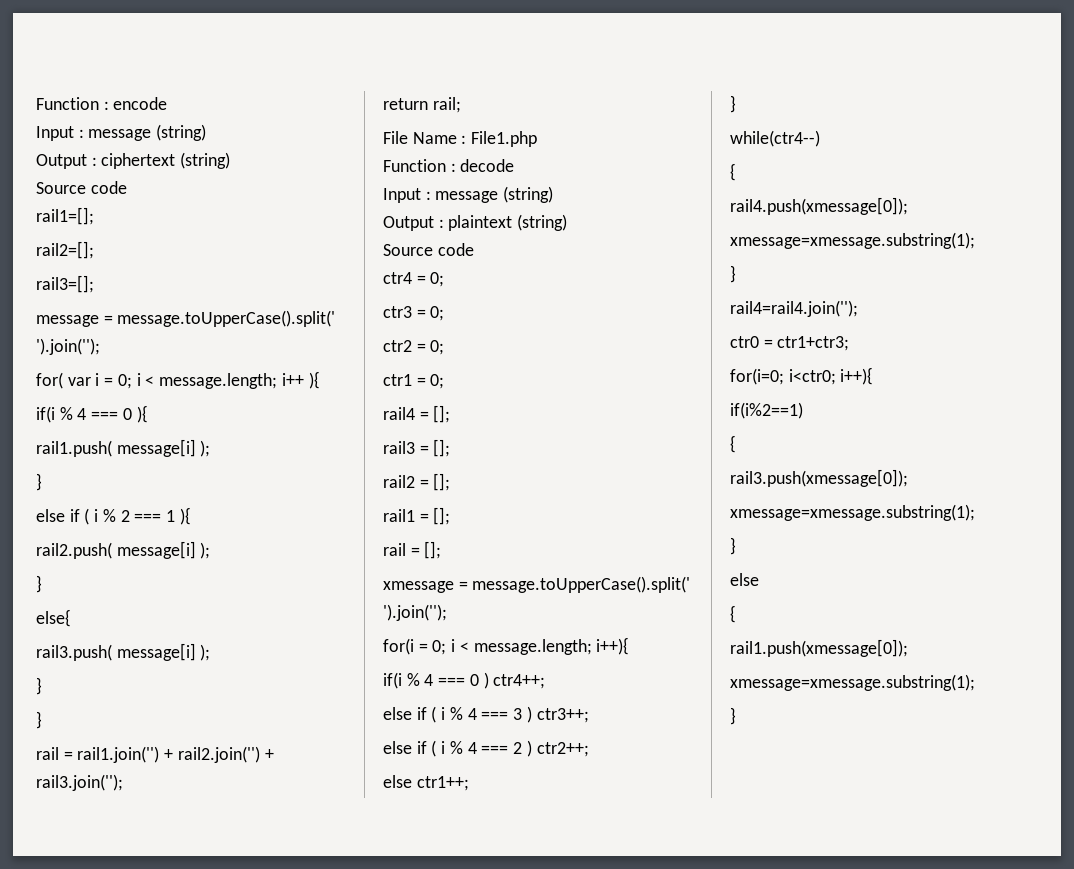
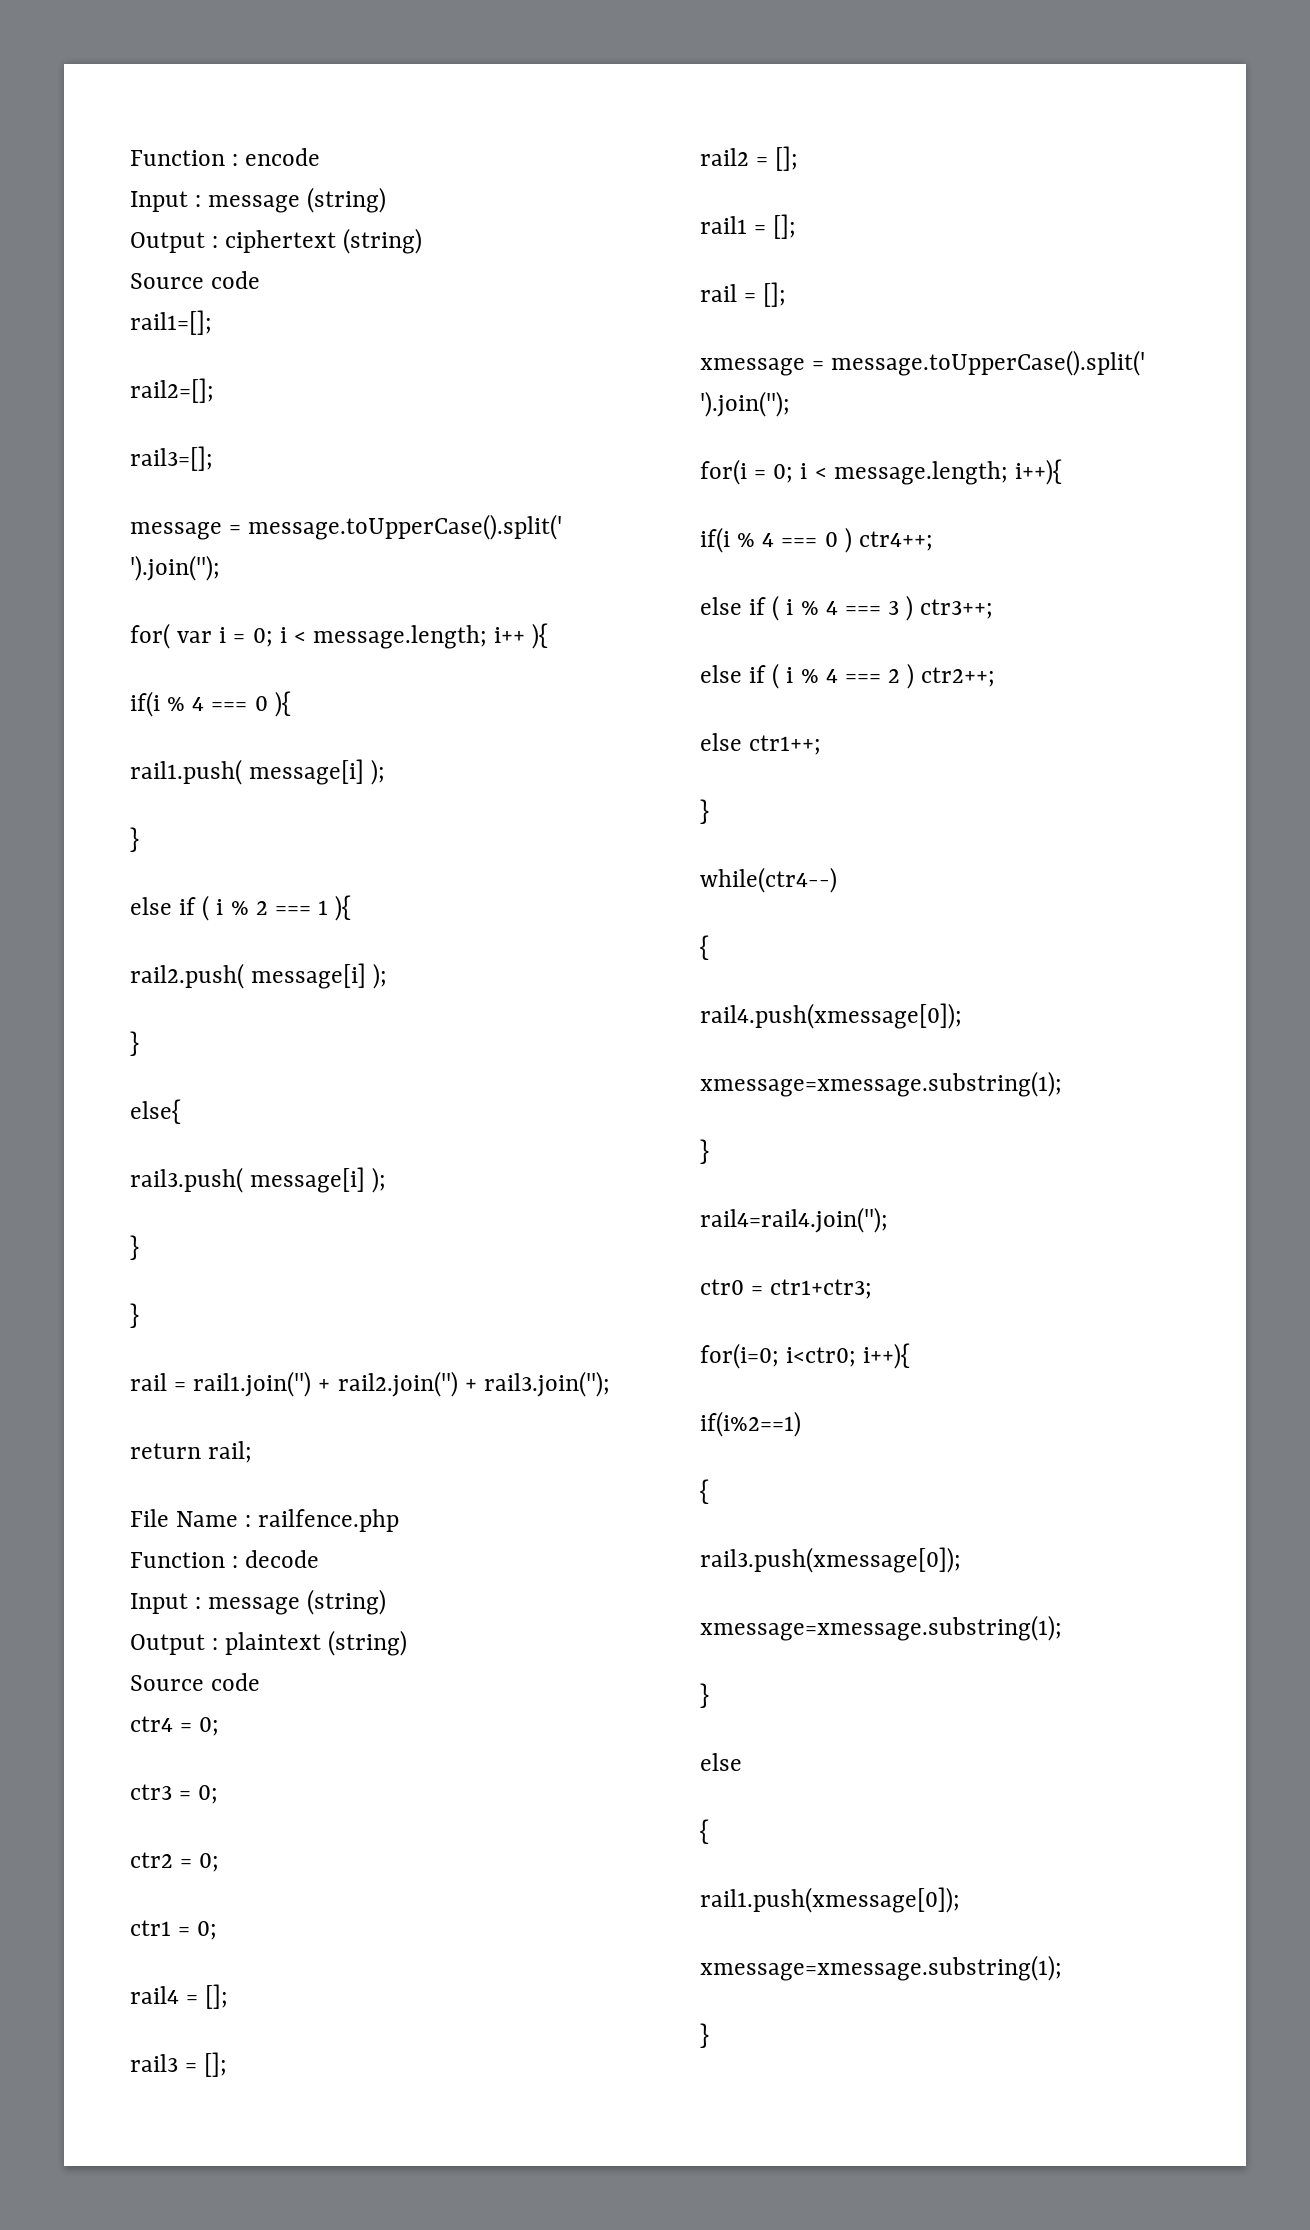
[471,131,538,147] File1.php -> [258,1509,400,1532] railfence.php

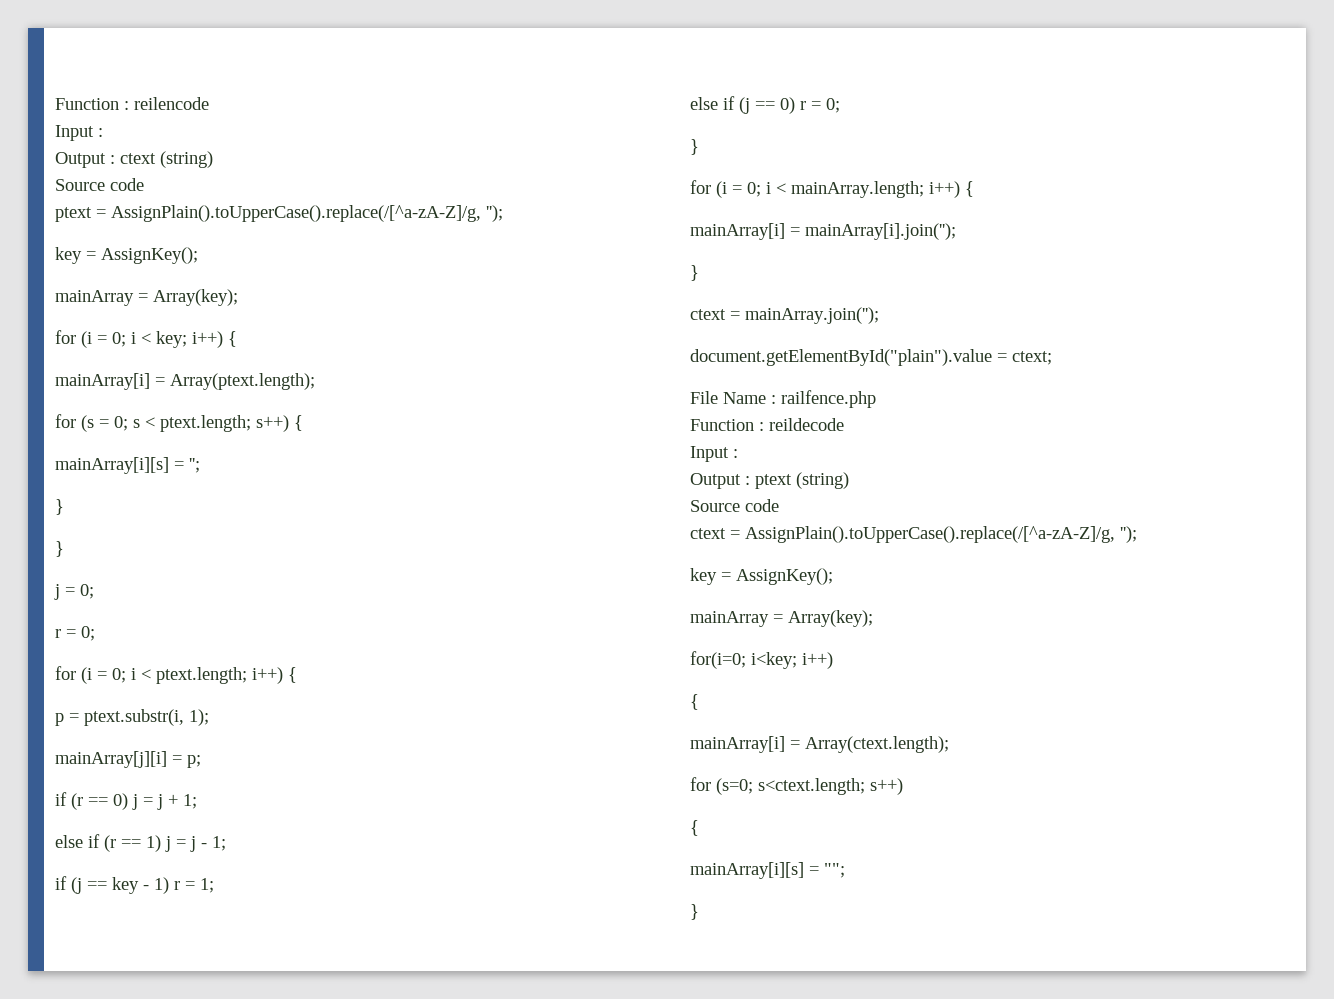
[130,148,321,166] [130,187,387,213] [130,228,423,254] [130,271,261,289] [130,310,212,335] [130,378,214,403] [130,446,213,471] [130,514,563,540] [130,555,220,581] [130,623,549,649] [130,691,291,717] [130,759,386,785] [130,827,139,852] [130,895,352,921] [130,963,388,989] [130,1031,139,1056] [130,1099,181,1124] [130,1167,387,1193] [130,1235,139,1260] [130,1303,139,1328] [130,1371,610,1397] [130,1441,253,1463] Function : encode // Input : message (string) // Output : ciphertext (string) // Source code // rail1=[]; // rail2=[]; // rail3=[]; // message = message.toUpperCase().split(' ').join(''); // for( var i = 0; i < message.length; i++ ){ // if(i % 4 === 0 ){ // rail1.push( message[i] ); // } // else if ( i % 2 === 1 ){ // rail2.push( message[i] ); // } // else{ // rail3.push( message[i] ); // } // } // rail = rail1.join('') + rail2.join('') + rail3.join(''); // return rail; -> [55,97,209,110] [55,125,103,141] [55,151,213,168] [55,178,144,191] [55,205,503,222] [55,247,198,264] [55,289,238,306] [55,330,237,348] [55,373,315,390] [55,414,303,432] [55,457,200,474] [55,499,64,515] [55,541,64,557] [54,584,94,600] [55,626,95,641] [55,666,297,684] [55,709,209,726] [55,751,201,768] [55,792,197,810] [55,834,226,852] [55,876,214,894] [690,96,840,114] [690,139,699,155] [690,180,974,198] [690,223,956,240] [690,265,699,281] [690,307,879,324] [690,349,1052,366] Function : reilencode // Input : // Output : ctext (string) // Source code // ptext = AssignPlain().toUpperCase().replace(/[^a-zA-Z]/g, ''); // key = AssignKey(); // mainArray = Array(key); // for (i = 0; i < key; i++) { // mainArray[i] = Array(ptext.length); // for (s = 0; s < ptext.length; s++) { // mainArray[i][s] = ''; // } // } // j = 0; // r = 0; // for (i = 0; i < ptext.length; i++) { // p = ptext.substr(i, 1); // mainArray[j][i] = p; // if (r == 0) j = j + 1; // else if (r == 1) j = j - 1; // if (j == key - 1) r = 1; // else if (j == 0) r = 0; // } // for (i = 0; i < mainArray.length; i++) { // mainArray[i] = mainArray[i].join(''); // } // ctext = mainArray.join(''); // document.getElementById("plain").value = ctext;
[245,1550,320,1568] [130,1589,387,1615] [130,1630,408,1656] [130,1673,261,1691] [130,1716,220,1736] [130,1784,219,1804] [130,1852,220,1872] [130,1920,218,1940] [130,1984,229,2009] [130,2052,228,2077] [700,146,799,171] [700,214,797,239] [700,282,787,307] [700,350,1146,376] [700,391,790,417] [700,459,1062,485] [700,527,933,553] [700,595,994,621] [700,663,996,689] [700,733,822,755] [700,799,709,824] [700,867,837,893] [700,935,709,960] [700,1003,962,1029] [700,1071,1062,1097] [700,1139,709,1164] [700,1207,888,1233] [700,1279,873,1299] [700,1343,911,1369] [700,1411,801,1437] [700,1479,709,1504] [700,1547,961,1573] [700,1615,1062,1641] [700,1683,709,1708] [700,1753,742,1771] [700,1819,709,1844] [700,1887,960,1913] [700,1955,1062,1981] decode // Input : message (string) // Output : plaintext (string) // Source code // ctr4 = 0; // ctr3 = 0; // ctr2 = 0; // ctr1 = 0; // rail4 = []; // rail3 = []; // rail2 = []; // rail1 = []; // rail = []; // xmessage = message.toUpperCase().split(' ').join(''); // for(i = 0; i < message.length; i++){ // if(i % 4 === 0 ) ctr4++; // else if ( i % 4 === 3 ) ctr3++; // else if ( i % 4 === 2 ) ctr2++; // else ctr1++; // } // while(ctr4--) // { // rail4.push(xmessage[0]); // xmessage=xmessage.substring(1); // } // rail4=rail4.join(''); // ctr0 = ctr1+ctr3; // for(i=0; i<ctr0; i++){ // if(i%2==1) // { // rail3.push(xmessage[0]); // xmessage=xmessage.substring(1); // } // else // { // rail1.push(xmessage[0]); // xmessage=xmessage.substring(1); -> [769,418,844,431] [690,446,738,462] [690,472,849,489] [690,499,779,512] [690,526,1137,543] [690,568,833,585] [690,610,873,627] [690,651,833,669] [690,694,699,710] [690,736,949,753] [690,777,903,795] [690,820,699,836] [690,862,845,879] reildecode // Input : // Output : ptext (string) // Source code // ctext = AssignPlain().toUpperCase().replace(/[^a-zA-Z]/g, ''); // key = AssignKey(); // mainArray = Array(key); // for(i=0; i<key; i++) // { // mainArray[i] = Array(ctext.length); // for (s=0; s<ctext.length; s++) // { // mainArray[i][s] = "";

